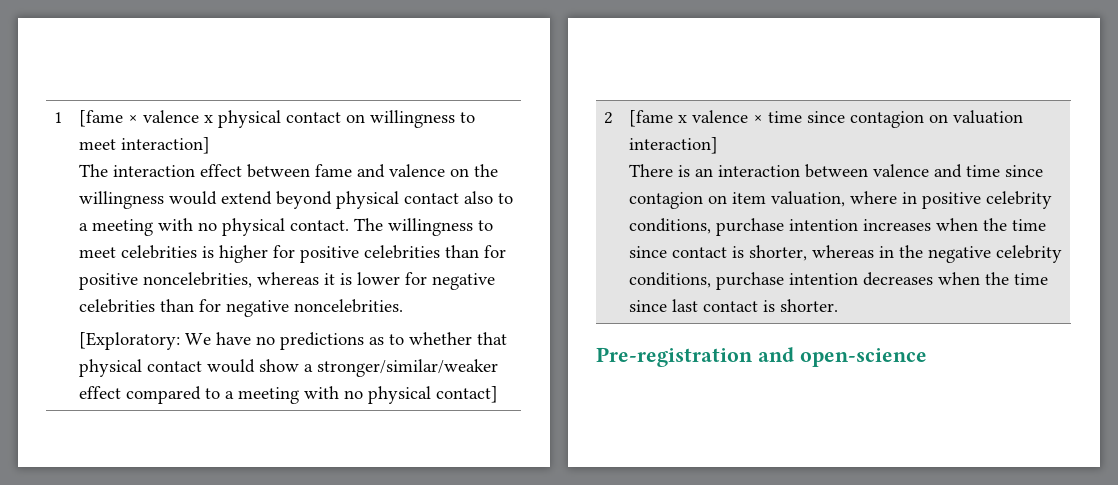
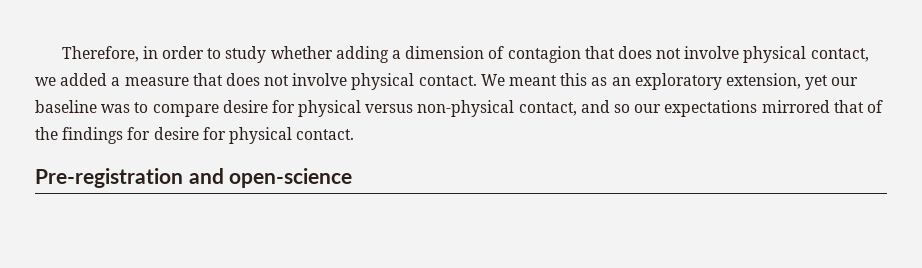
[53,112,63,123] [78,110,475,128] [78,137,210,154] [78,164,498,178] [78,191,513,209] [78,218,493,236] [78,245,506,263] [78,272,495,290] [78,299,403,317] [78,332,507,350] [78,359,498,377] [78,386,498,404] [603,112,613,124] [628,110,1023,128] [628,137,718,154] [628,164,1043,178] [628,191,1052,209] [628,218,1046,236] [628,245,1062,263] [628,272,1048,290] [628,299,838,312] 1 | [fame × valence x physical contact on willingness to meet interaction] // The interaction effect between fame and valence on the willingness would extend beyond physical contact also to a meeting with no physical contact. The willingness to meet celebrities is higher for positive celebrities than for positive noncelebrities, whereas it is lower for negative celebrities than for negative noncelebrities. // [Exploratory: We have no predictions as to whether that physical contact would show a stronger/similar/weaker effect compared to a meeting with no physical contact] // 2 | [fame x valence × time since contagion on valuation interaction] // There is an interaction between valence and time since contagion on item valuation, where in positive celebrity conditions, purchase intention increases when the time since contact is shorter, whereas in the negative celebrity conditions, purchase intention decreases when the time since last contact is shorter. -> [61,46,869,63] [35,73,859,90] [35,100,883,117] [35,127,355,144] Therefore, in order to study whether adding a dimension of contagion that does not involve physical contact, we added a measure that does not involve physical contact. We meant this as an exploratory extension, yet our baseline was to compare desire for physical versus non-physical contact, and so our expectations mirrored that of the findings for desire for physical contact.

